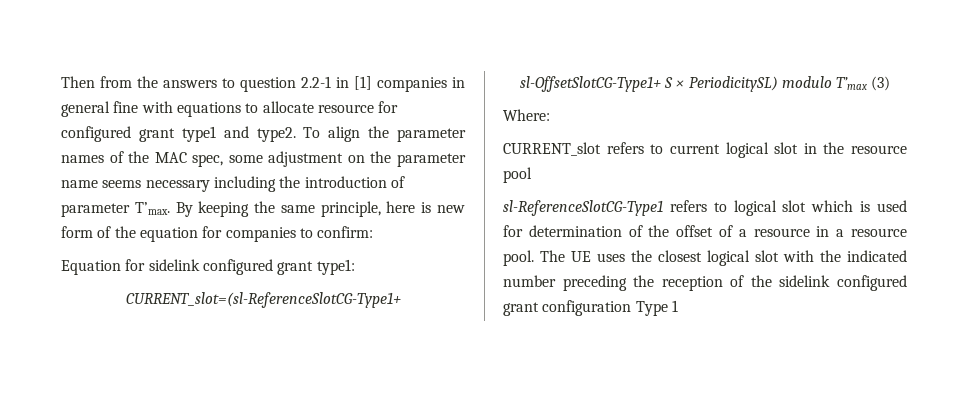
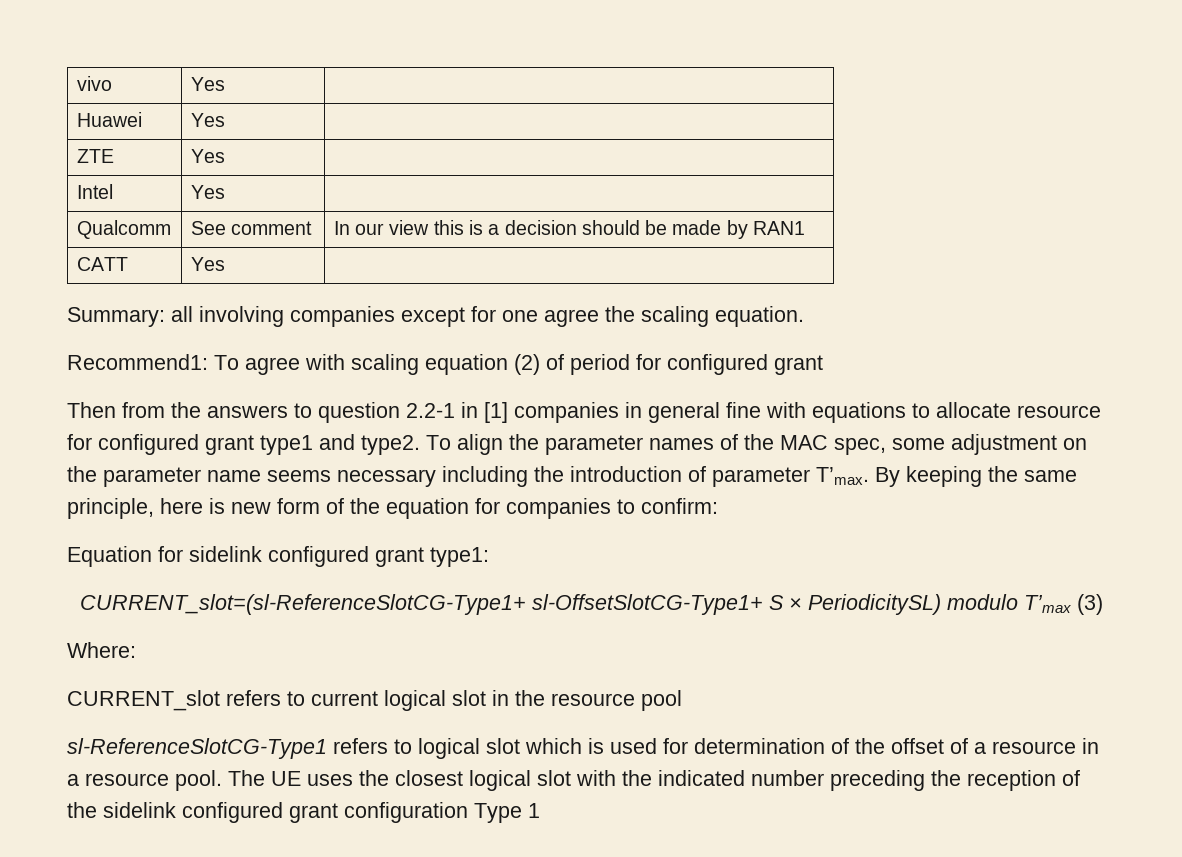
(61, 82) none -> [76,76,112,91] [190,77,225,91] [76,112,142,127] [190,113,225,127] [76,149,114,163] [190,149,225,163] [76,184,113,199] [190,185,225,199] [76,220,171,239] [190,221,313,235] [333,220,805,239] [76,257,128,271] [190,257,225,271] [67,306,804,327] [67,354,823,375] vivo | Yes | // Huawei | Yes | // ZTE | Yes | // Intel | Yes | // Qualcomm | See comment | In our view this is a decision should be made by RAN1 // CATT | Yes | // Summary: all involving companies except for one agree the scaling equation. // Recommend1: To agree with scaling equation (2) of period for configured grant //

